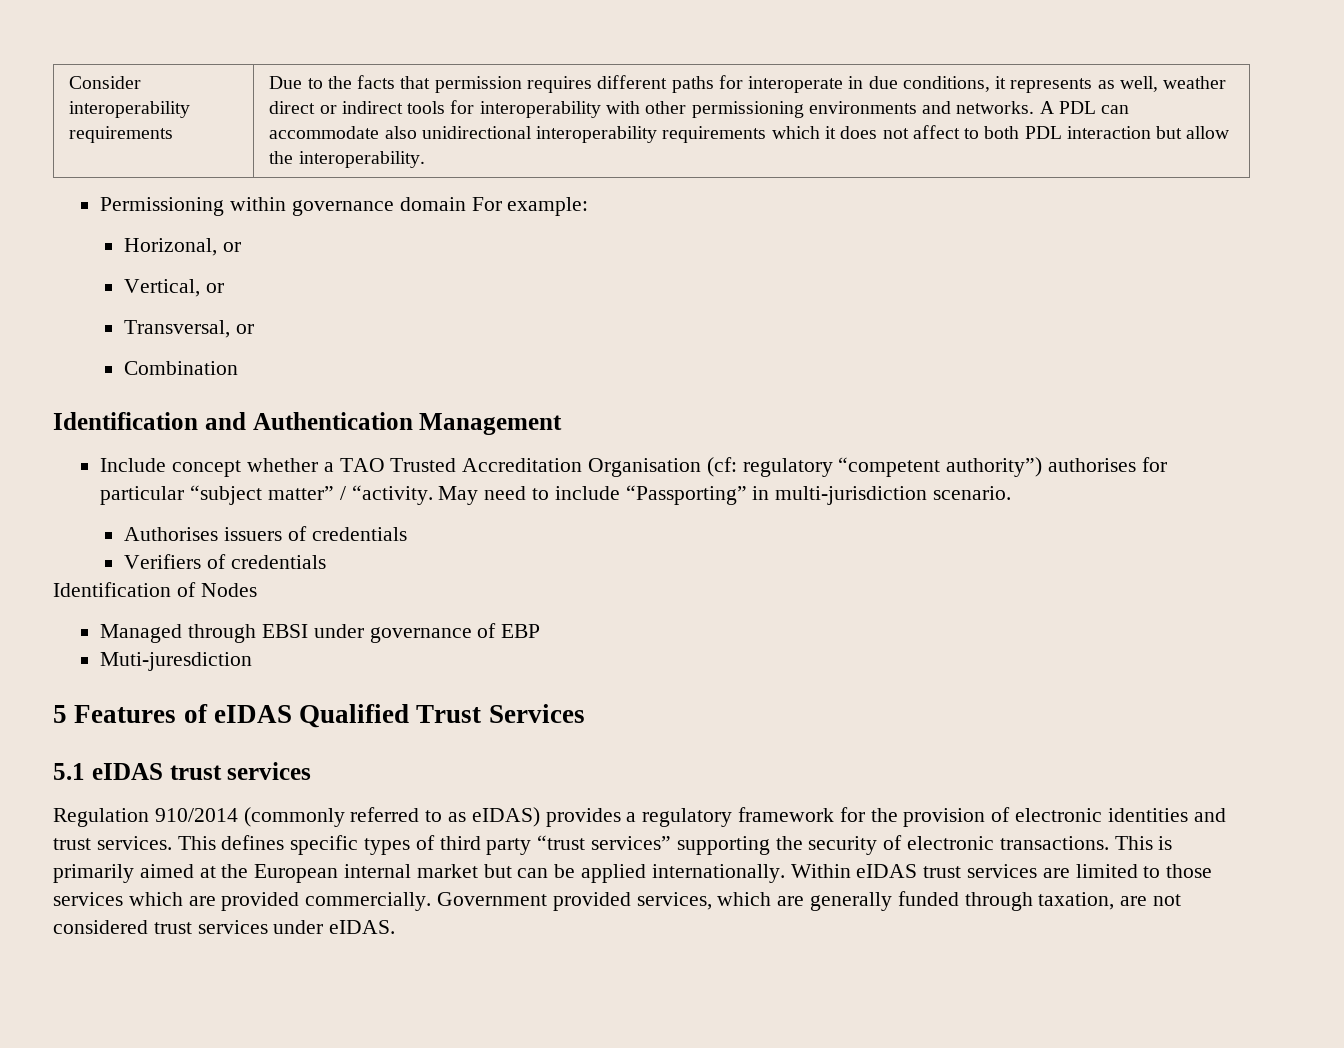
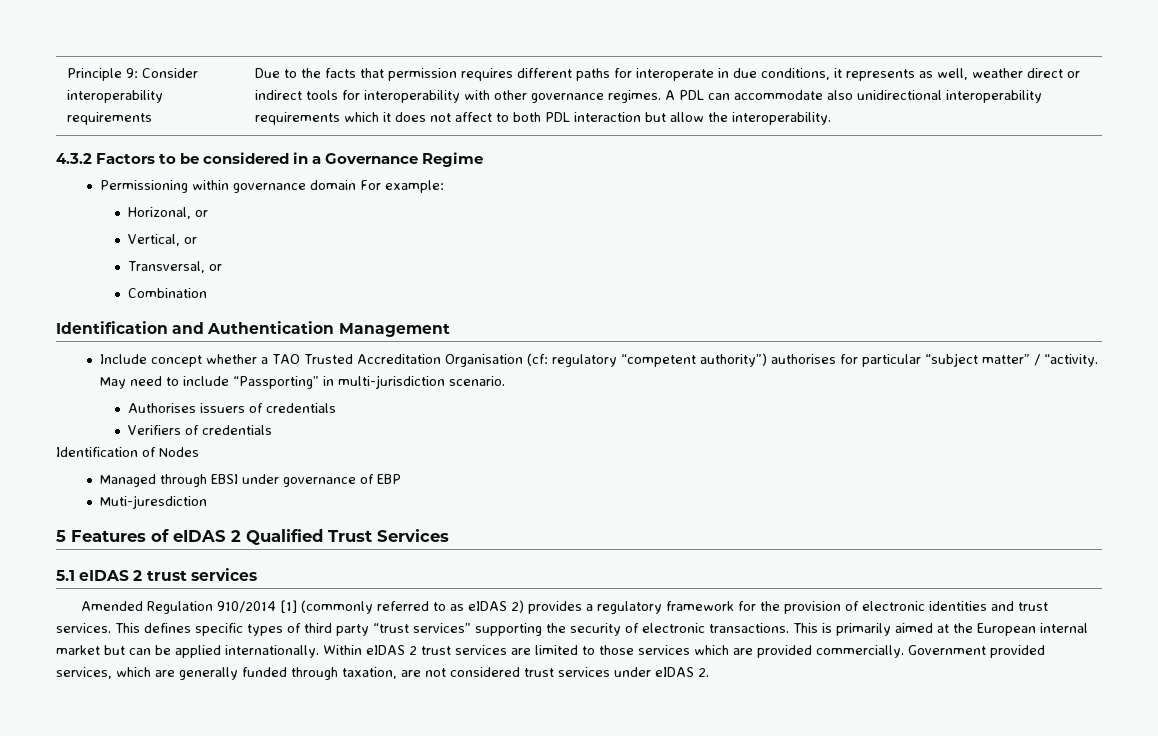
(69, 82) none -> [67,68,139,81] Principle 9:
[691,101,1035,118] permissioning environments and networks. -> [531,90,662,103] governance regimes.
(425, 159) none -> [56,152,484,167] // 4.3.2 Factors to be considered in a Governance Regime
(292, 714) none -> [231,530,241,542] 2
(163, 771) none -> [133,570,143,581] 2
(312, 771) none -> [81,601,144,611] Amended
(238, 815) none -> [280,600,298,613] [1]
[471,807,540,827] eIDAS) -> [468,600,525,613] eIDAS 2)
(918, 871) none -> [409,646,417,655] 2
[329,920,396,934] eIDAS. -> [655,667,709,677] eIDAS 2.

